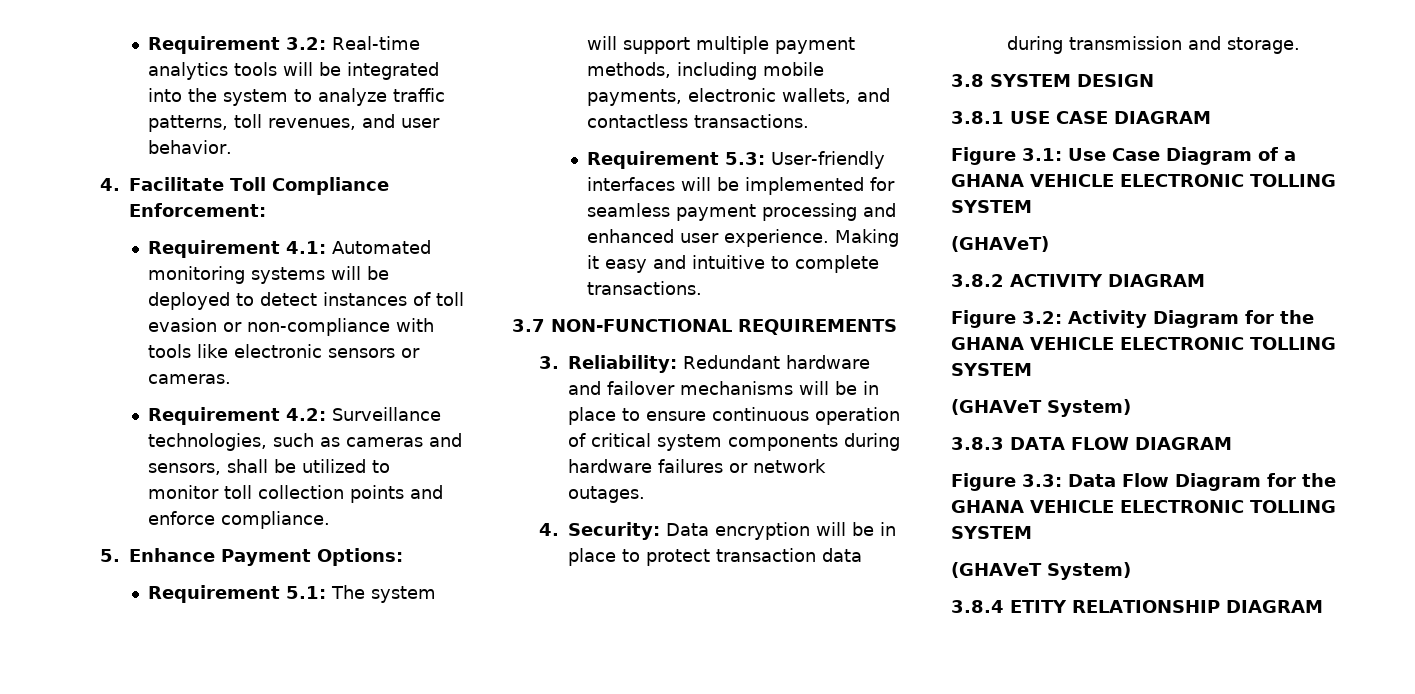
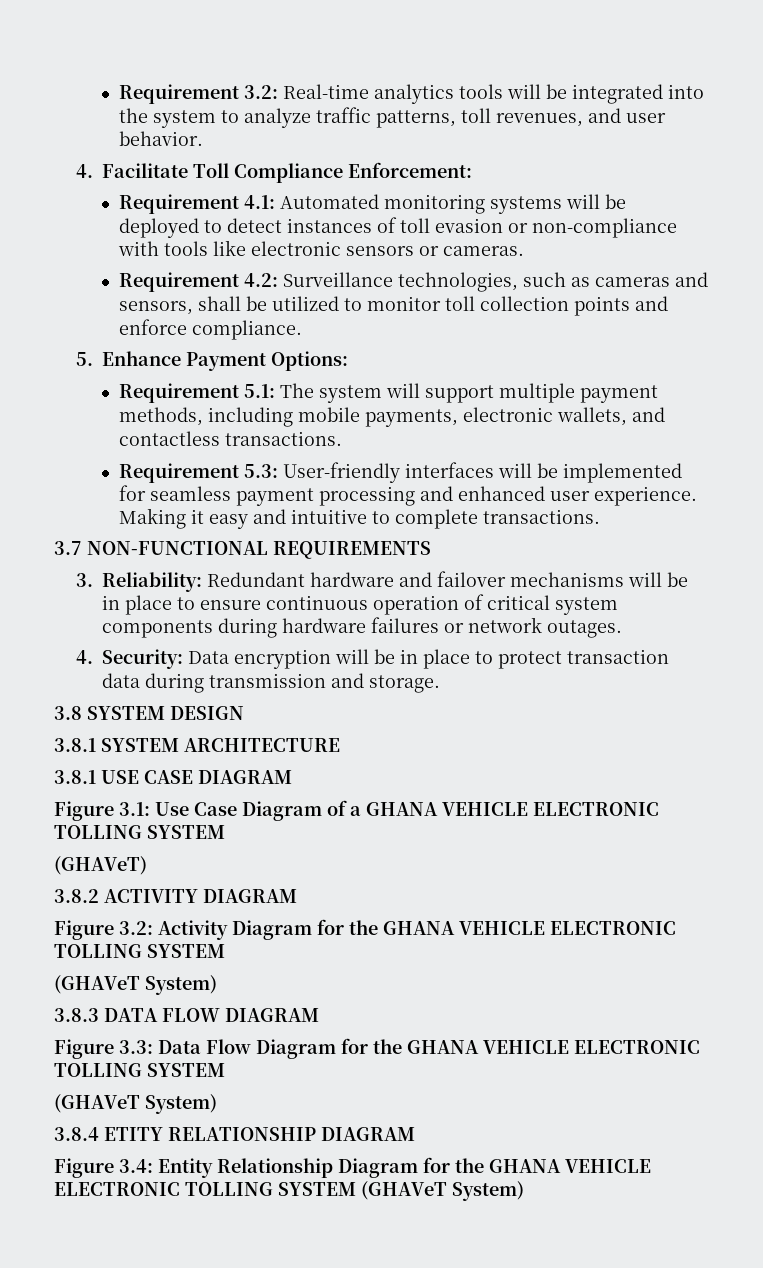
(1154, 80) none -> [54,738,340,752] // 3.8.1 SYSTEM ARCHITECTURE
(1323, 606) none -> [54,1157,651,1178] [54,1181,524,1201] // Figure 3.4: Entity Relationship Diagram for the GHANA VEHICLE ELECTRONIC TOLLING SYSTEM (GHAVeT System)

